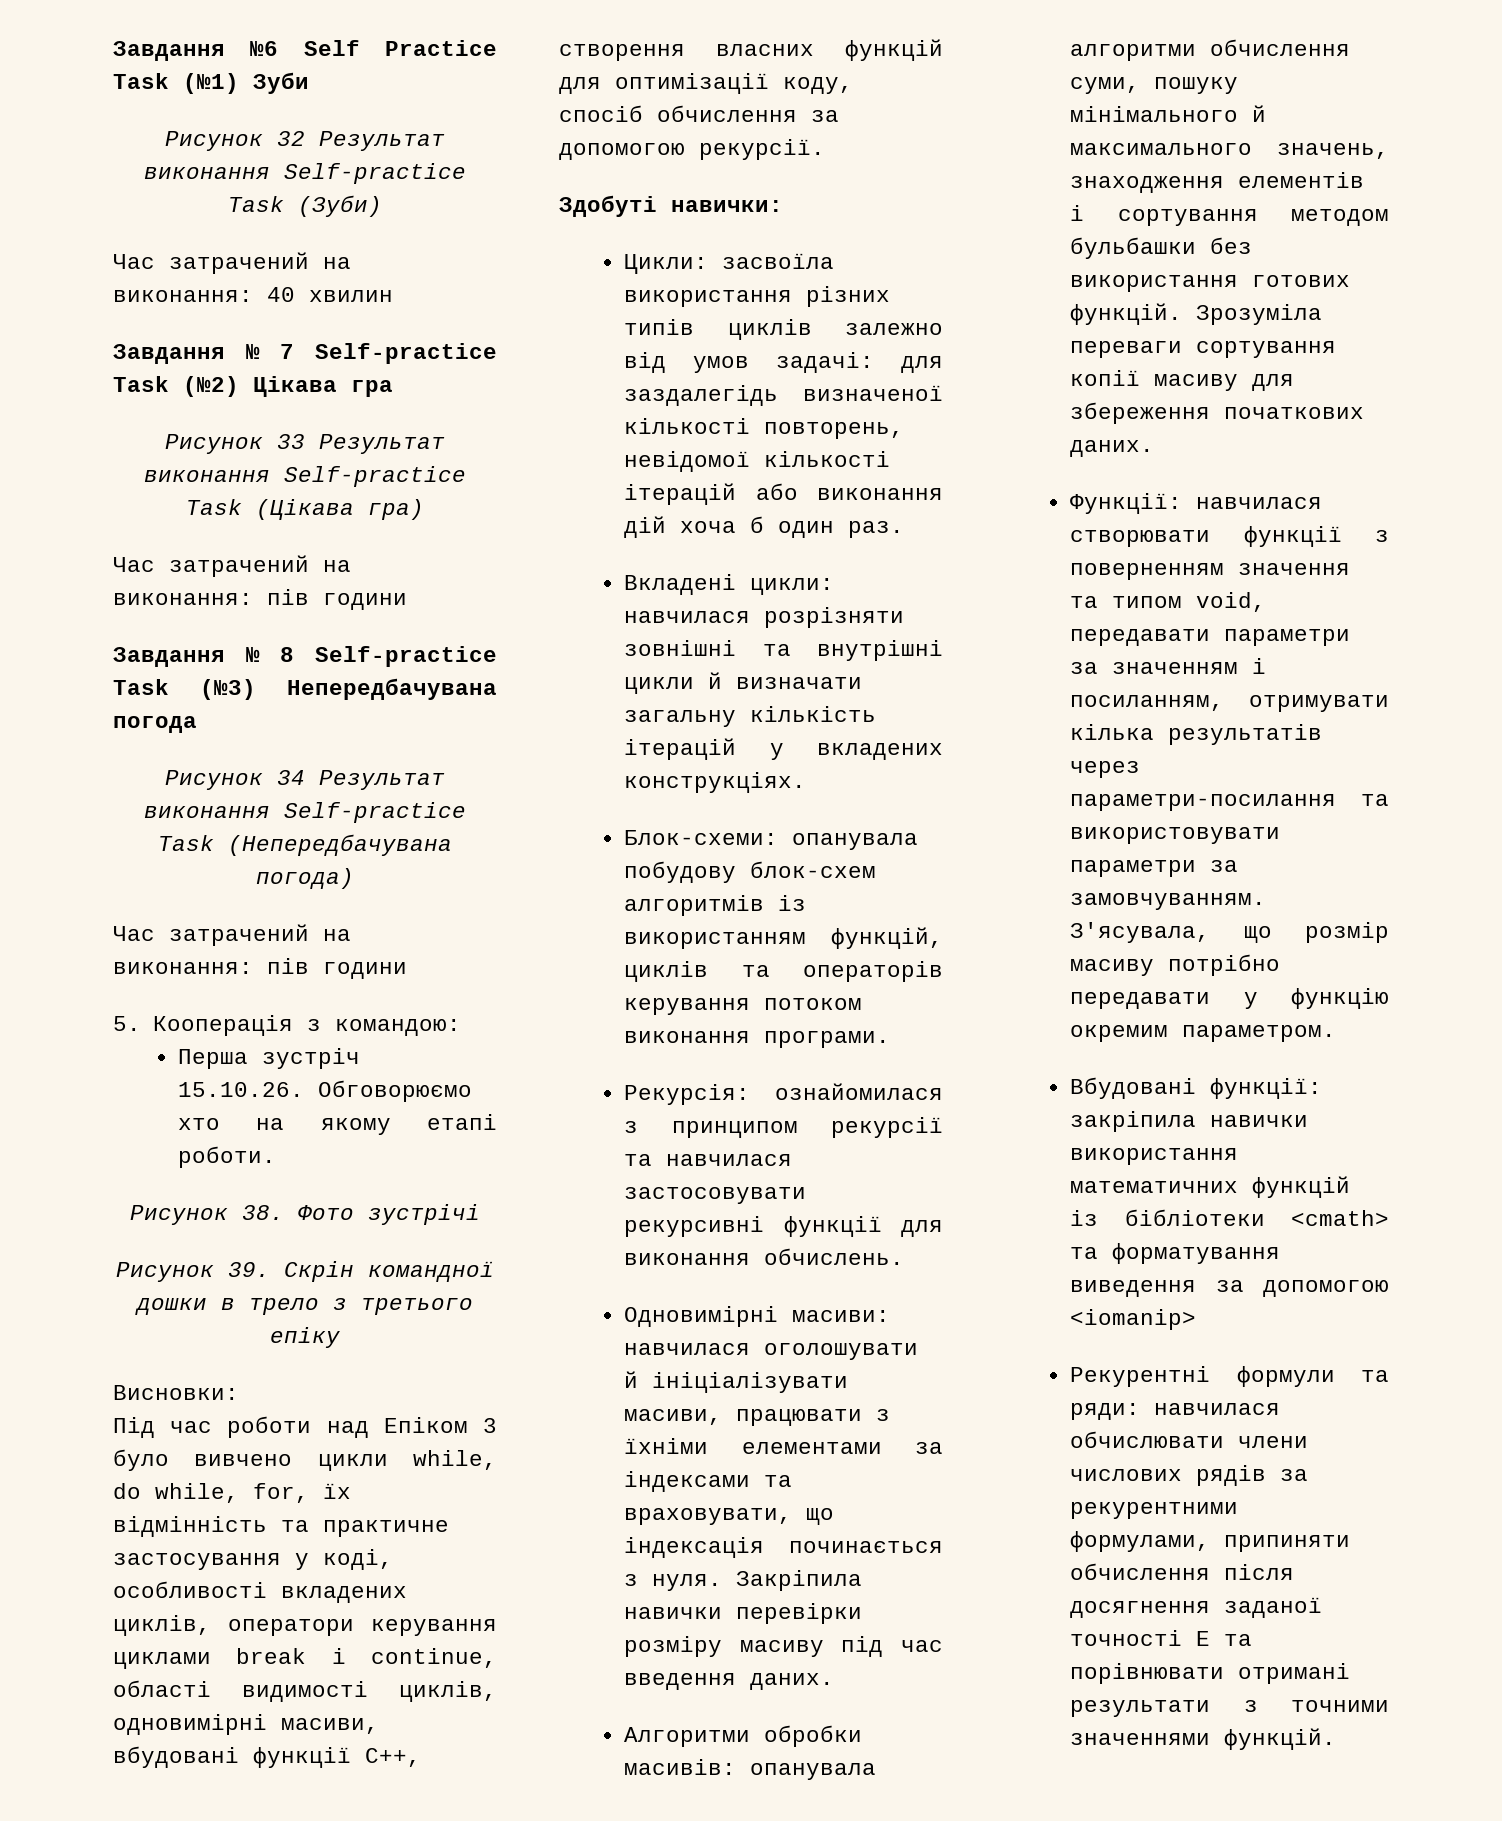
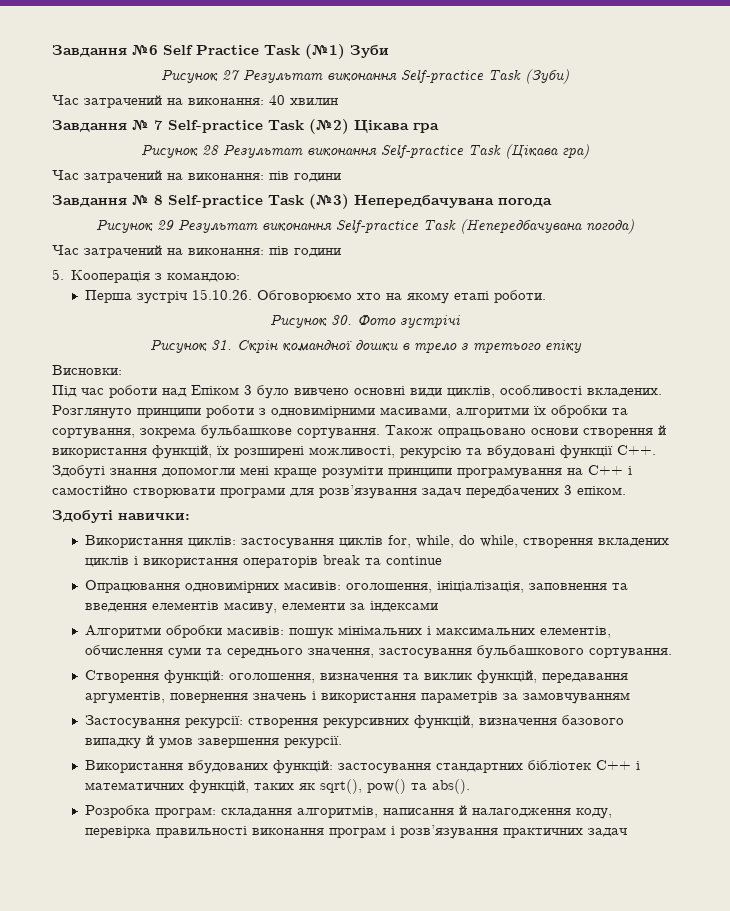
[277,131,305,146] 32 -> [222,70,240,80] 27
[277,434,305,449] 33 -> [202,145,219,155] 28
[277,770,305,785] 34 -> [157,220,174,230] 29
[242,1205,284,1220] 38. -> [331,315,352,325] 30.
[228,1262,270,1277] 39. -> [210,340,232,350] 31.
[317,1450,497,1471] [113,1483,351,1503] [113,1516,449,1537] [113,1549,393,1570] [113,1581,407,1603] [113,1615,497,1636] [113,1648,497,1669] [113,1680,497,1702] [113,1714,379,1735] [113,1746,421,1768] [559,39,943,61] [559,73,853,94] [559,105,839,122] [559,139,825,160] [559,195,783,217] [624,253,835,274] [624,286,891,307] [624,319,943,340] [624,352,943,373] [624,385,943,406] [624,418,905,439] [624,451,891,472] [624,483,943,505] [624,516,905,538] [624,574,835,595] [624,607,905,628] [624,640,943,661] [624,672,863,694] [624,706,877,727] [624,738,943,760] [624,772,807,793] [624,830,919,850] [624,861,877,883] [624,895,807,916] [624,927,943,949] [624,961,943,982] [624,998,863,1015] [624,1031,891,1048] [624,1083,943,1105] [624,1117,943,1138] [624,1154,793,1166] [624,1187,807,1204] [624,1216,943,1237] [624,1248,905,1265] [624,1306,891,1327] [624,1343,919,1360] [624,1371,849,1393] [624,1409,891,1426] [624,1438,943,1454] [624,1471,793,1492] [624,1508,835,1525] [624,1537,943,1558] [624,1570,863,1591] [624,1603,863,1624] [624,1636,943,1657] [624,1673,835,1690] [624,1725,863,1747] [624,1759,877,1780] [1070,39,1351,61] [1070,77,1239,94] [1070,105,1267,122] [1070,143,1389,159] [1070,172,1365,193] [1070,205,1389,226] [1070,237,1253,259] [1070,275,1351,292] [1070,303,1323,325] [1070,341,1337,358] [1070,370,1295,391] [1070,402,1365,424] [1070,440,1155,457] [1070,493,1323,514] [1070,526,1389,547] [1070,563,1351,580] [1070,592,1267,612] [1070,629,1351,646] [1070,658,1267,674] [1070,695,1389,712] [1070,724,1323,745] [1070,761,1141,778] [1070,794,1389,811] [1070,827,1281,844] [1070,860,1239,877] [1070,893,1267,910] [1070,922,1389,943] [1070,954,1281,976] [1070,988,1389,1009] [1070,1025,1337,1042] [1070,1077,1323,1099] [1070,1111,1309,1132] [1070,1148,1239,1165] [1070,1176,1351,1198] [1070,1209,1389,1226] [1070,1243,1281,1264] [1070,1280,1389,1297] [1070,1309,1197,1330] [1070,1366,1389,1387] [1070,1403,1281,1420] [1070,1431,1309,1448] [1070,1465,1309,1486] [1070,1502,1239,1519] [1070,1531,1351,1552] [1070,1563,1295,1580] [1070,1597,1323,1618] [1070,1630,1253,1646] [1070,1663,1351,1684] [1070,1700,1389,1717] [1070,1728,1337,1750] цикли while, do while, for, їх відмінність та практичне застосування у коді, особливості вкладених циклів, оператори керування циклами break і continue, області видимості циклів, одновимірні масиви, вбудовані функції C++, створення власних функцій для оптимізації коду, спосіб обчислення за допомогою рекурсії. // Здобуті навички: // Цикли: засвоїла використання різних типів циклів залежно від умов задачі: для заздалегідь визначеної кількості повторень, невідомої кількості ітерацій або виконання дій хоча б один раз. // Вкладені цикли: навчилася розрізняти зовнішні та внутрішні цикли й визначати загальну кількість ітерацій у вкладених конструкціях. // Блок-схеми: опанувала побудову блок-схем алгоритмів із використанням функцій, циклів та операторів керування потоком виконання програми. // Рекурсія: ознайомилася з принципом рекурсії та навчилася застосовувати рекурсивні функції для виконання обчислень. // Одновимірні масиви: навчилася оголошувати й ініціалізувати масиви, працювати з їхніми елементами за індексами та враховувати, що індексація починається з нуля. Закріпила навички перевірки розміру масиву під час введення даних. // Алгоритми обробки масивів: опанувала алгоритми обчислення суми, пошуку мінімального й максимального значень, знаходження елементів і сортування методом бульбашки без використання готових функцій. Зрозуміла переваги сортування копії масиву для збереження початкових даних. // Функції: навчилася створювати функції з поверненням значення та типом void, передавати параметри за значенням і посиланням, отримувати кілька результатів через параметри-посилання та використовувати параметри за замовчуванням. З'ясувала, що розмір масиву потрібно передавати у функцію окремим параметром. // Вбудовані функції: закріпила навички використання математичних функцій із бібліотеки <cmath> та форматування виведення за допомогою <iomanip> // Рекурентні формули та ряди: навчилася обчислювати члени числових рядів за рекурентними формулами, припиняти обчислення після досягнення заданої точності Е та порівнювати отримані результати з точними значеннями функцій. -> [354,385,662,398] [52,405,628,419] [52,425,666,439] [52,445,656,459] [52,465,632,479] [52,485,626,499] [52,510,190,523] [85,535,670,549] [85,555,443,568] [85,580,629,593] [85,601,439,614] [85,625,612,639] [85,645,673,659] [85,670,629,684] [85,691,631,704] [85,715,625,729] [85,735,343,749] [85,760,641,774] [85,779,471,794] [85,805,613,819] [85,825,628,839] основні види циклів, особливості вкладених. Розглянуто принципи роботи з одновимірними масивами, алгоритми їх обробки та сортування, зокрема бульбашкове сортування. Також опрацьовано основи створення й використання функцій, їх розширені можливості, рекурсію та вбудовані функції С++. Здобуті знання допомогли мені краще розуміти принципи програмування на С++ і самостійно створювати програми для розвʼязування задач передбачених 3 епіком. // Здобуті навички: // Використання циклів: застосування циклів for, while, do while, створення вкладених циклів і використання операторів break та continue // Опрацювання одновимірних масивів: оголошення, ініціалізація, заповнення та введення елементів масиву, елементи за індексами // Алгоритми обробки масивів: пошук мінімальних і максимальних елементів, обчислення суми та середнього значення, застосування бульбашкового сортування. // Створення функцій: оголошення, визначення та виклик функцій, передавання аргументів, повернення значень і використання параметрів за замовчуванням // Застосування рекурсії: створення рекурсивних функцій, визначення базового випадку й умов завершення рекурсії. // Використання вбудованих функцій: застосування стандартних бібліотек С++ і математичних функцій, таких як sqrt(), pow() та abs(). // Розробка програм: складання алгоритмів, написання й налагодження коду, перевірка правильності виконання програм і розвʼязування практичних задач

